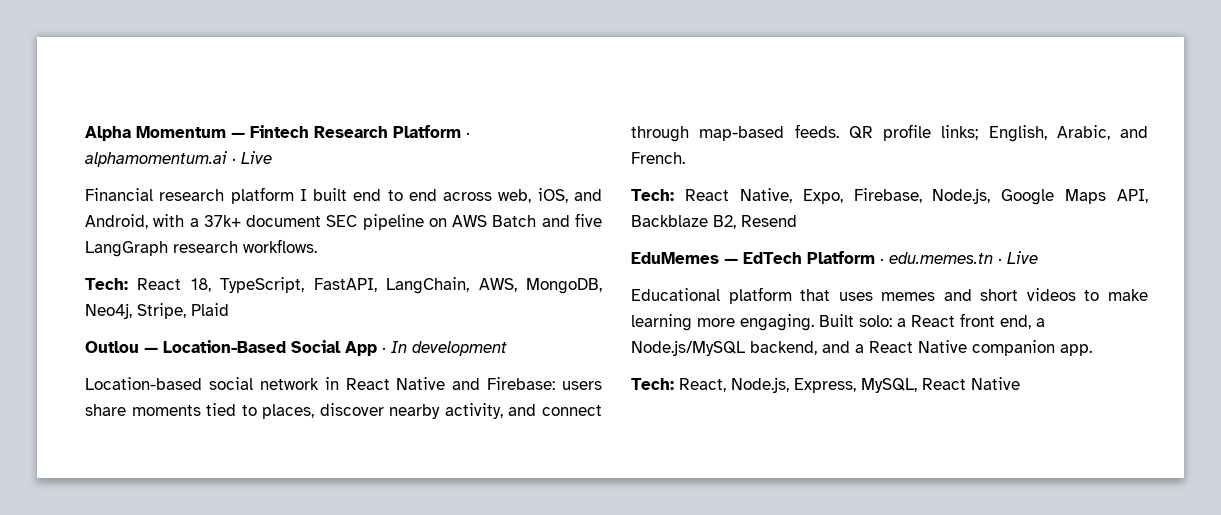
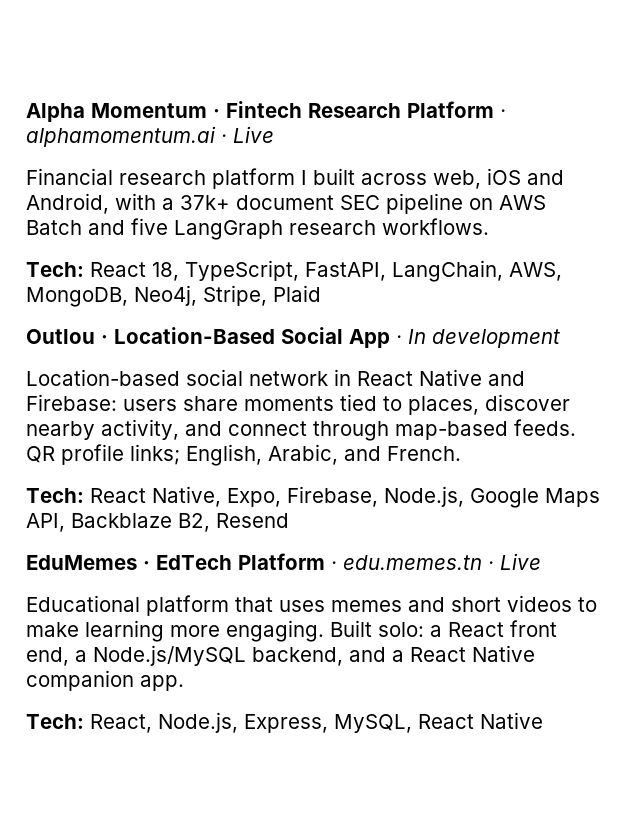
[231,132,245,138] — -> [213,109,220,118] ·
[353,189,437,201] end to end -> (355, 176) none
[537,188,568,203] iOS, -> [487,168,521,185] iOS
[144,347,158,353] — -> [101,335,108,344] ·
[724,258,738,264] — -> [143,561,150,570] ·

